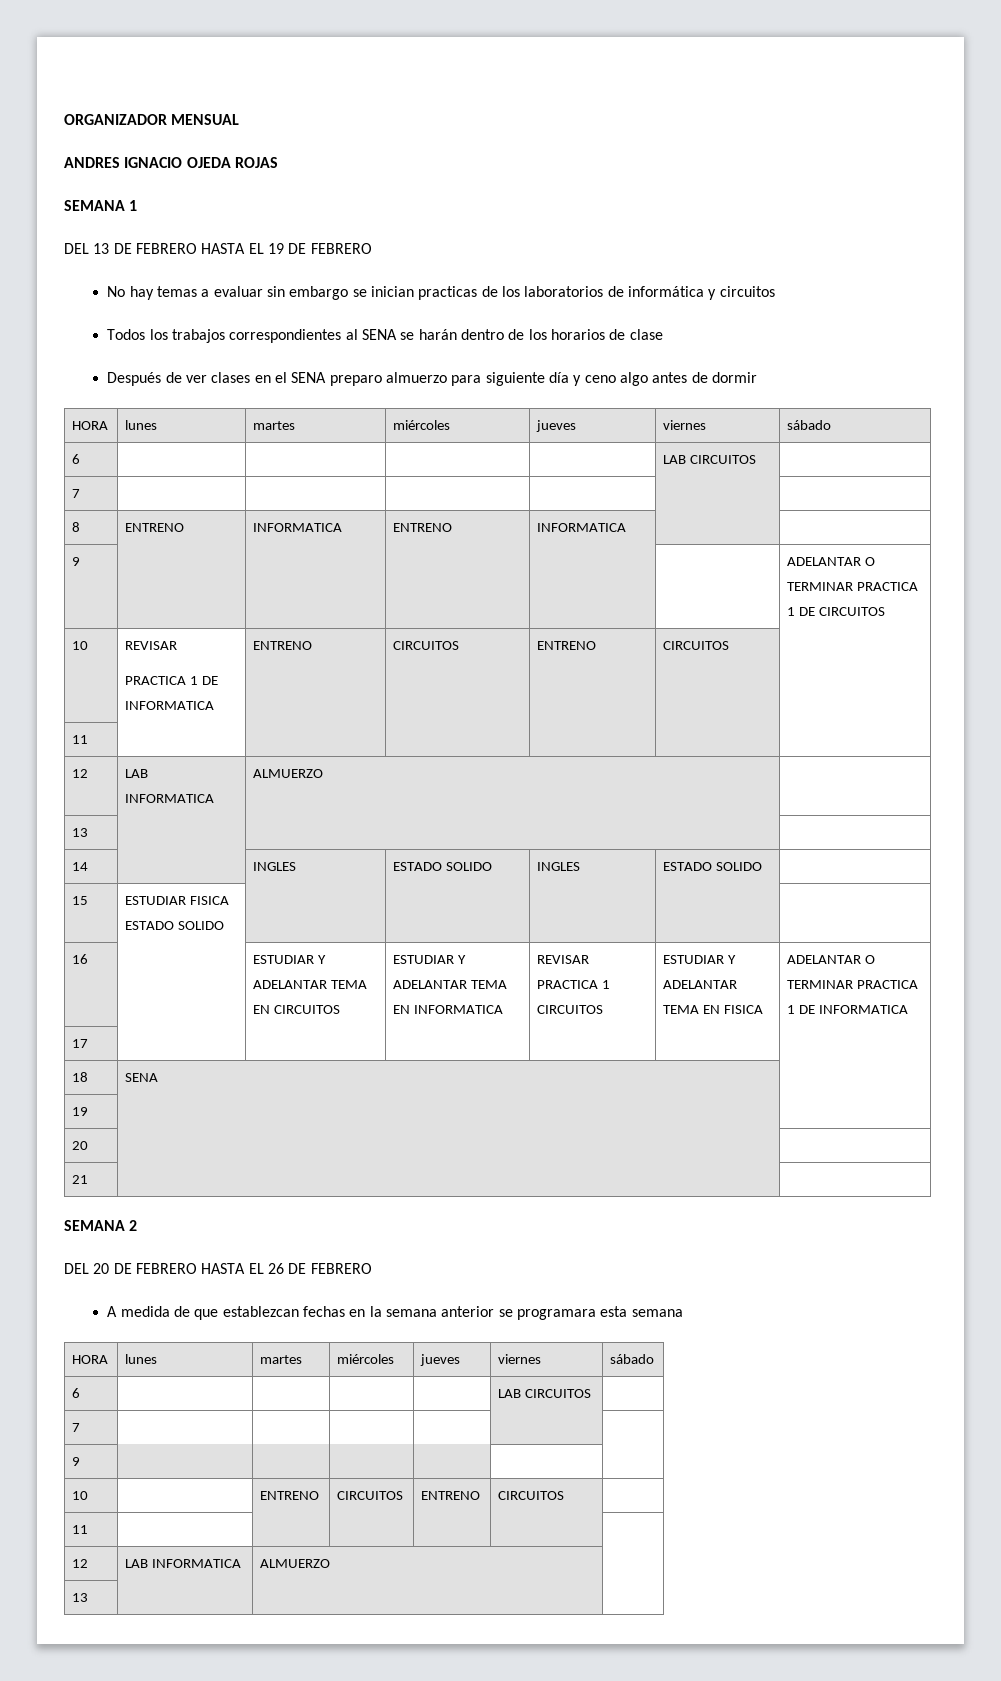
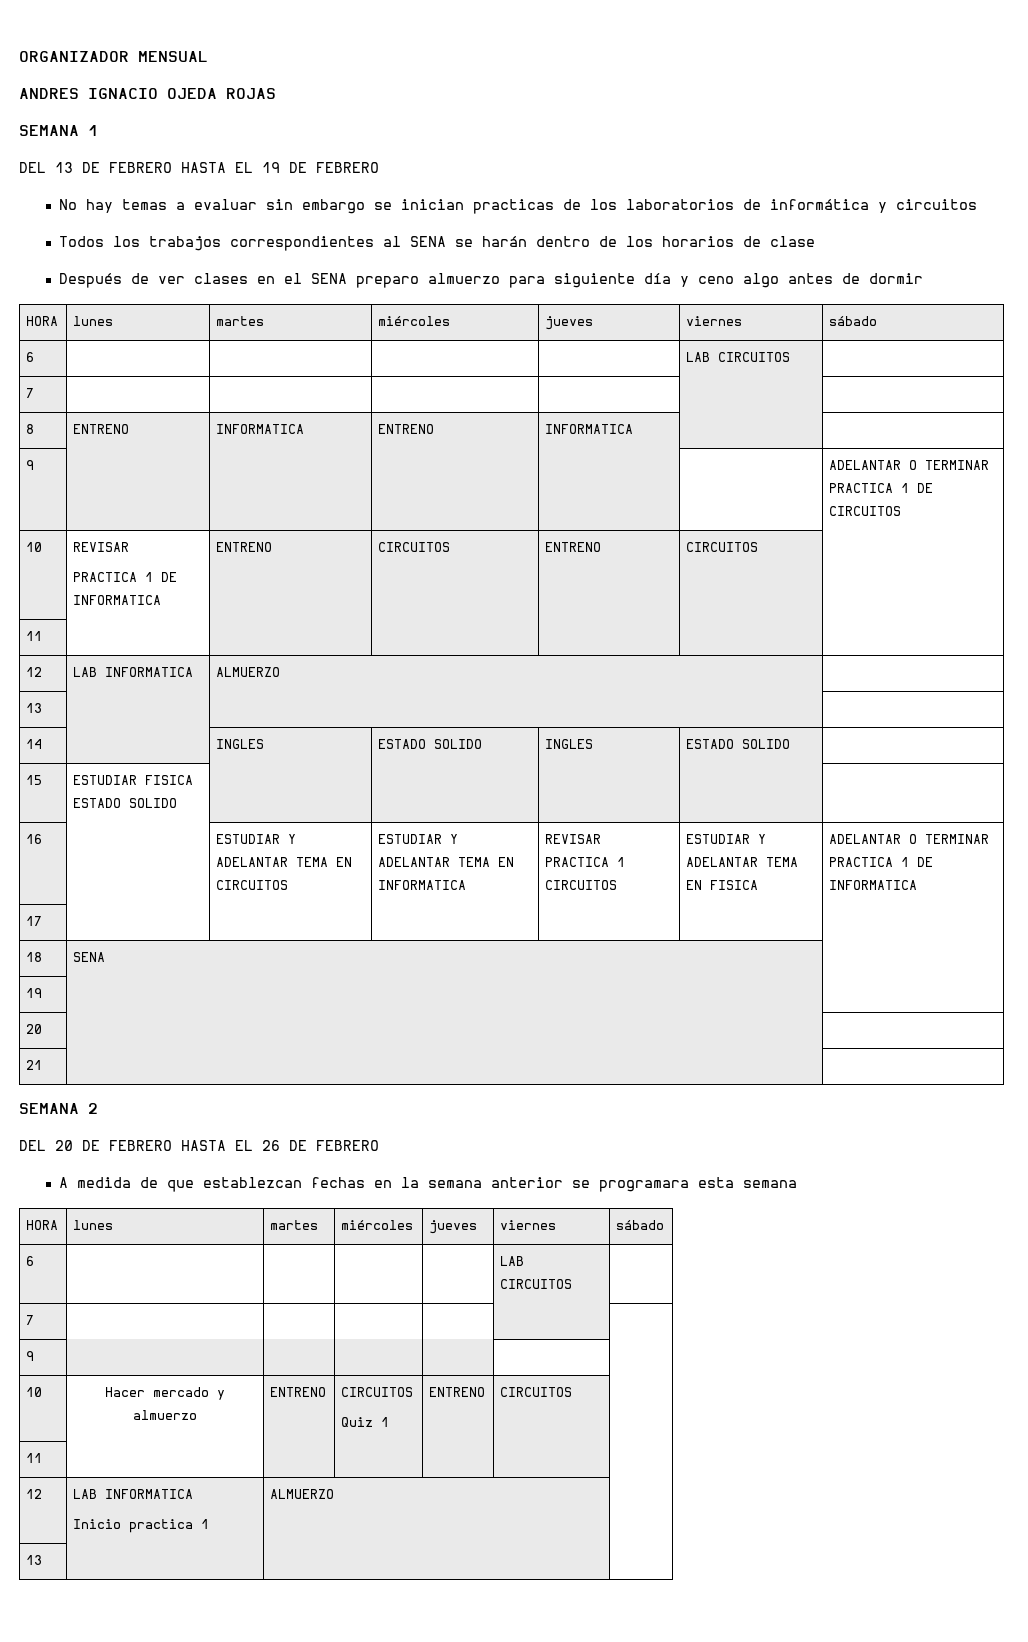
[260,1491,320,1500] [337,1491,404,1500] [421,1491,481,1500] [498,1491,565,1500] [72,1525,89,1534] [72,1559,89,1568] [125,1559,242,1568] | ENTRENO | CIRCUITOS | ENTRENO | CIRCUITOS | // 11 | | | | | | // 12 | LAB INFORMATICA -> [105,1387,225,1400] [133,1410,197,1420] [270,1387,327,1397] [341,1387,414,1397] [341,1417,390,1427] [429,1387,486,1397] [500,1387,573,1397] [26,1453,43,1463] [26,1489,43,1499] [73,1489,194,1499] [73,1519,210,1533] Hacer mercado y almuerzo | ENTRENO | CIRCUITOS // Quiz 1 | ENTRENO | CIRCUITOS | // 11 | | | | | | // 12 | LAB INFORMATICA // Inicio practica 1

